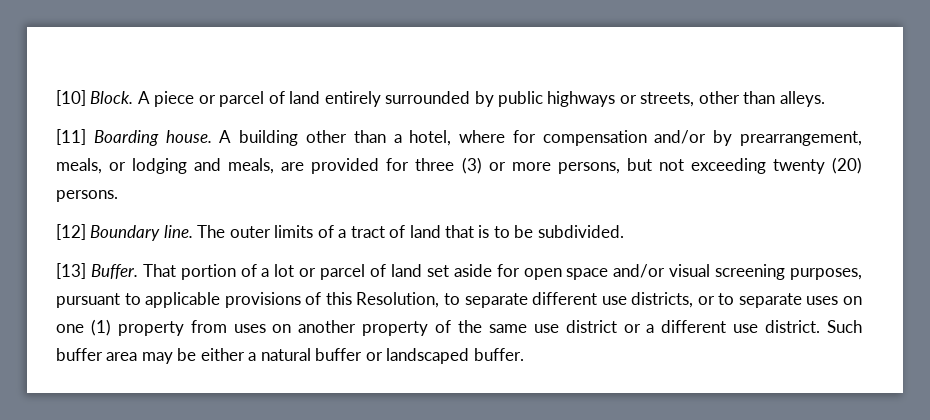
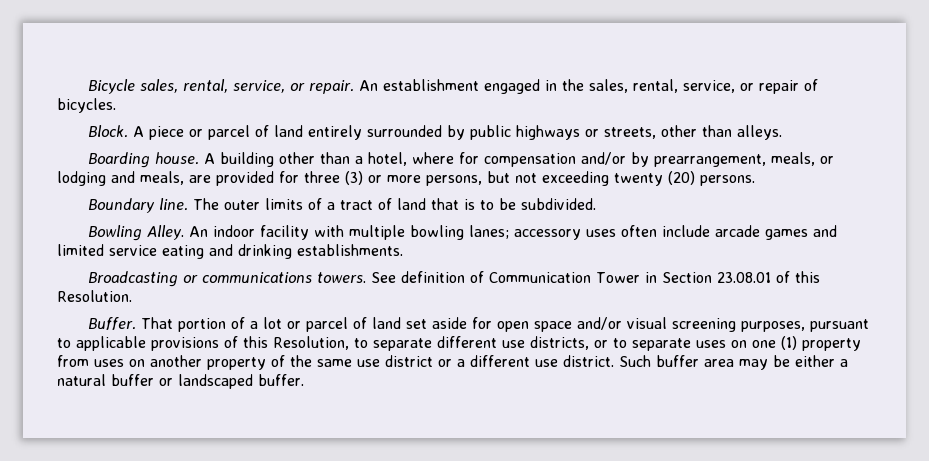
[56,90,86,106] [10] -> [88,79,819,94] [57,98,116,113] Bicycle sales, rental, service, or repair. An establishment engaged in the sales, rental, service, or repair of bicycles. //
[56,129,86,145] [11] -> (783, 132) none
[56,224,86,240] [12] -> (755, 180) none
[56,263,86,279] [13] -> [88,225,838,241] [57,244,403,259] [88,271,821,287] [57,290,132,302] Bowling Alley. An indoor facility with multiple bowling lanes; accessory uses often include arcade games and limited service eating and drinking establishments. // Broadcasting or communications towers. See definition of Communication Tower in Section 23.08.01 of this Resolution. //

